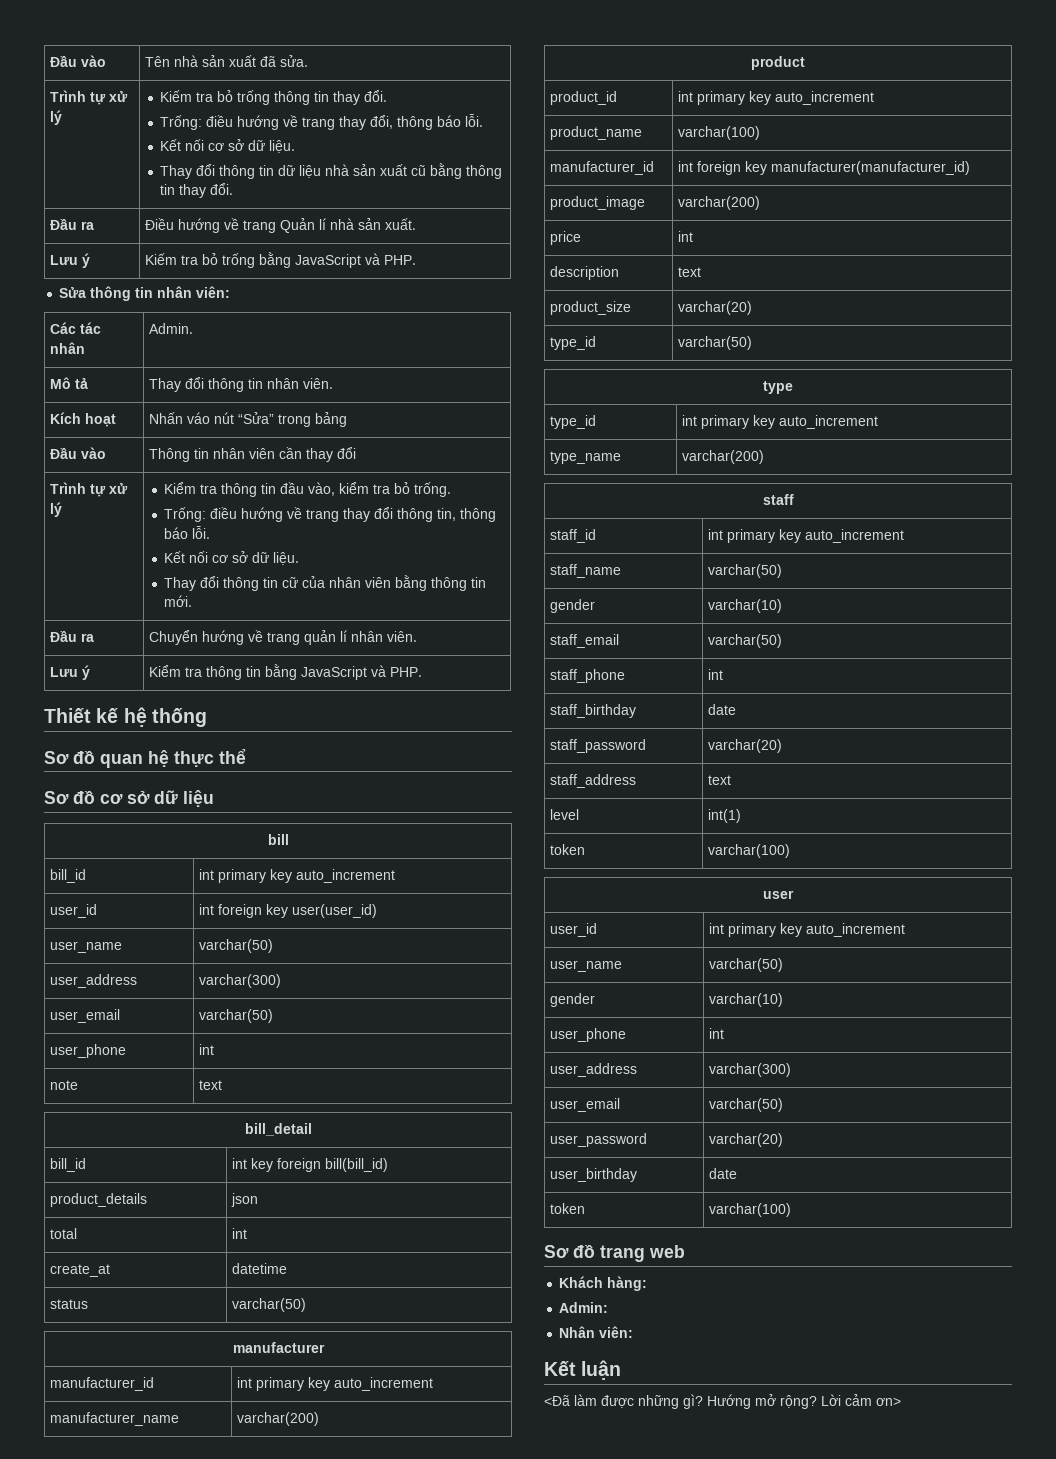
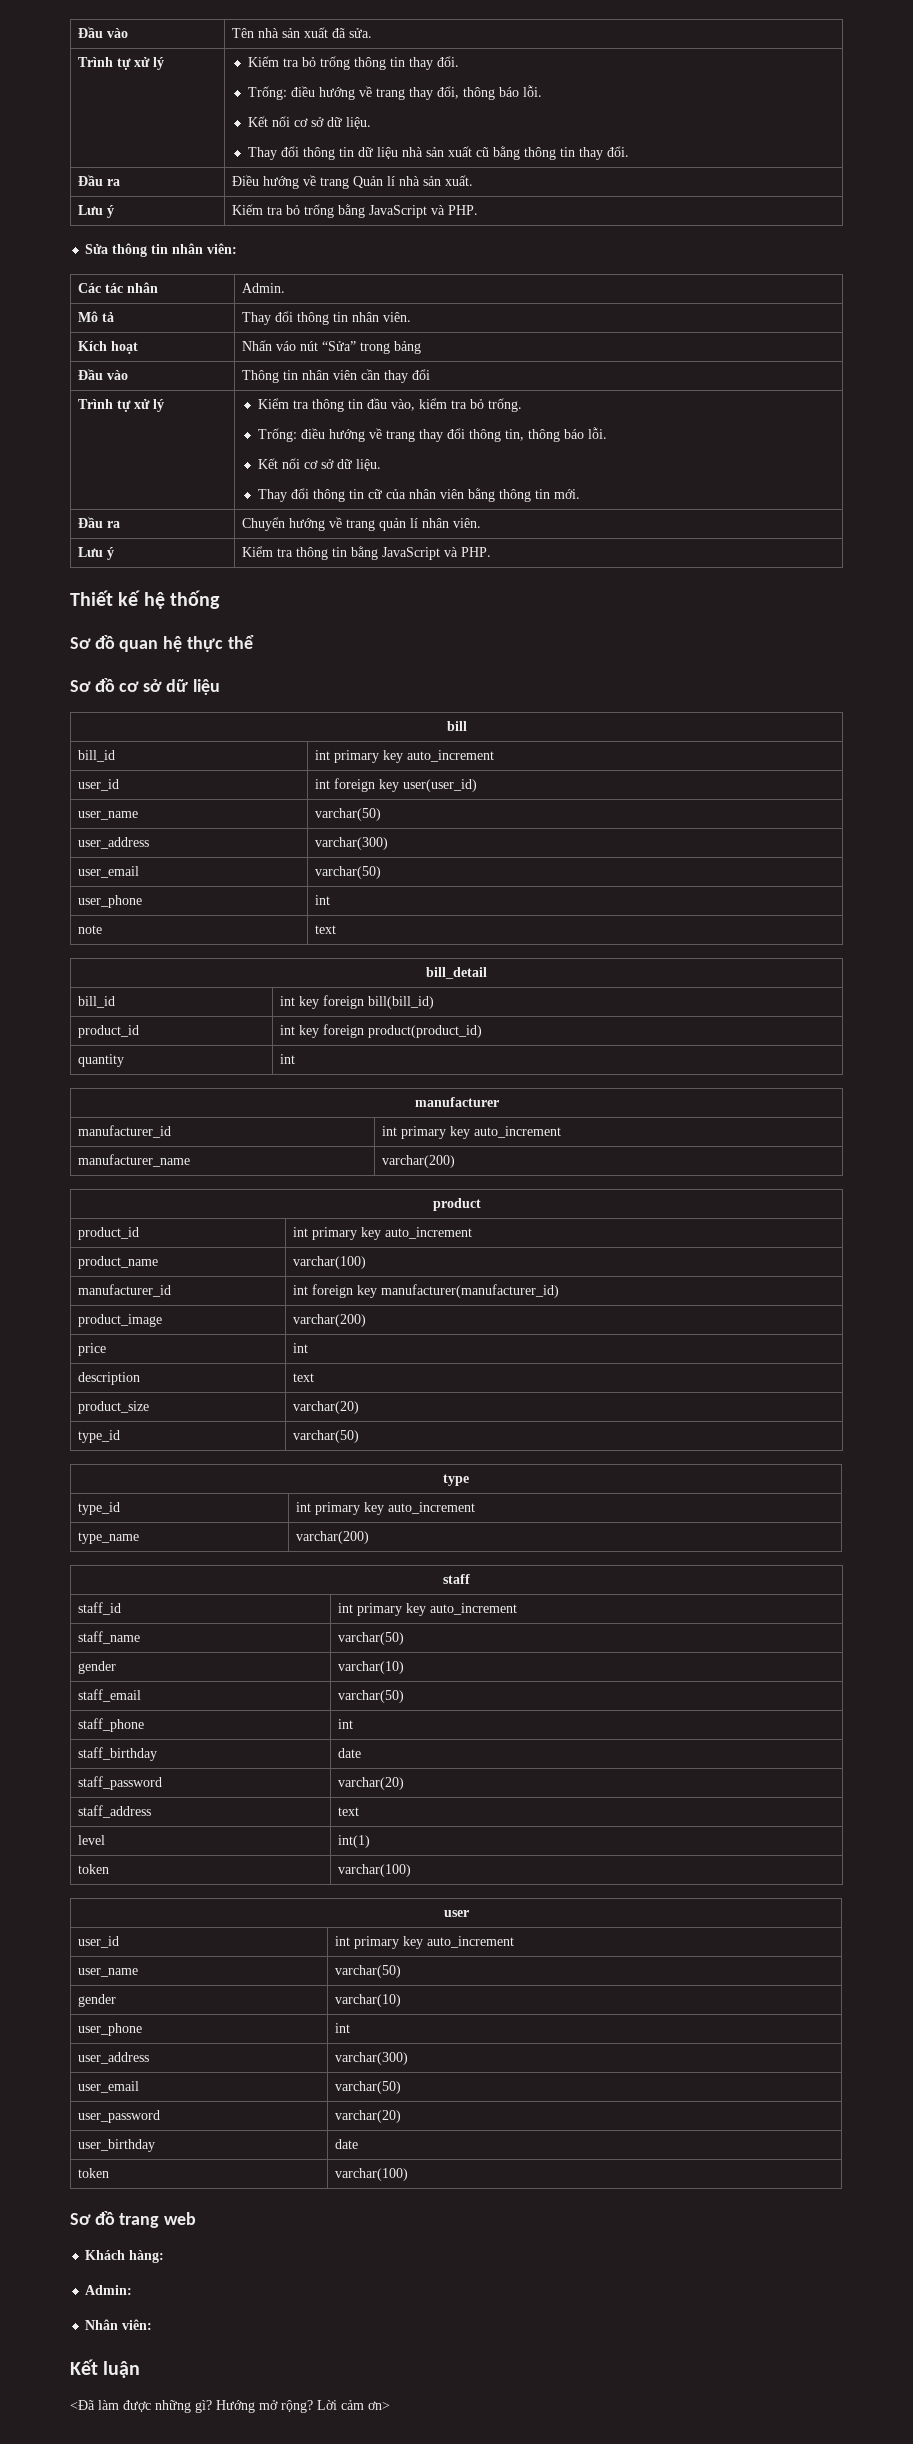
[49,1193,147,1207] [230,1193,258,1207] [49,1228,77,1239] [231,1228,247,1239] [49,1264,110,1277] [231,1263,287,1274] [49,1299,88,1309] [231,1298,306,1312] product_details | json // total | int // create_at | datetime // status | varchar(50) -> [78,1025,140,1038] [280,1024,483,1038] [78,1054,125,1067] [280,1054,296,1064] product_id | int key foreign product(product_id) // quantity | int

